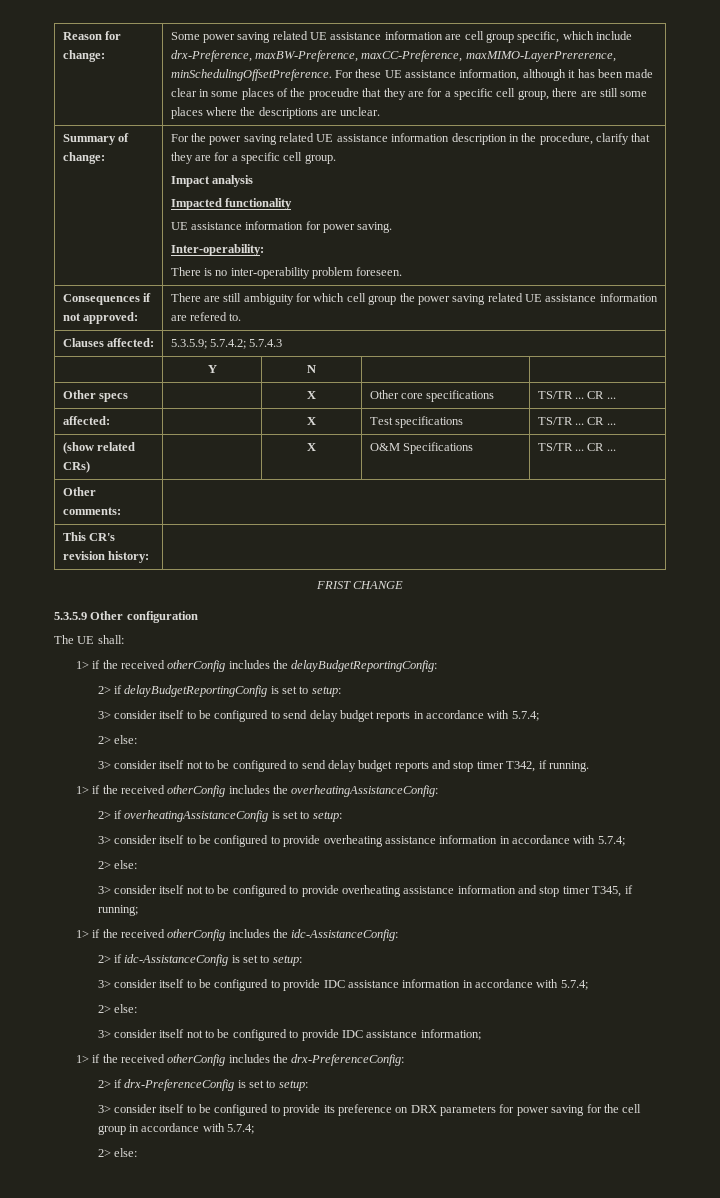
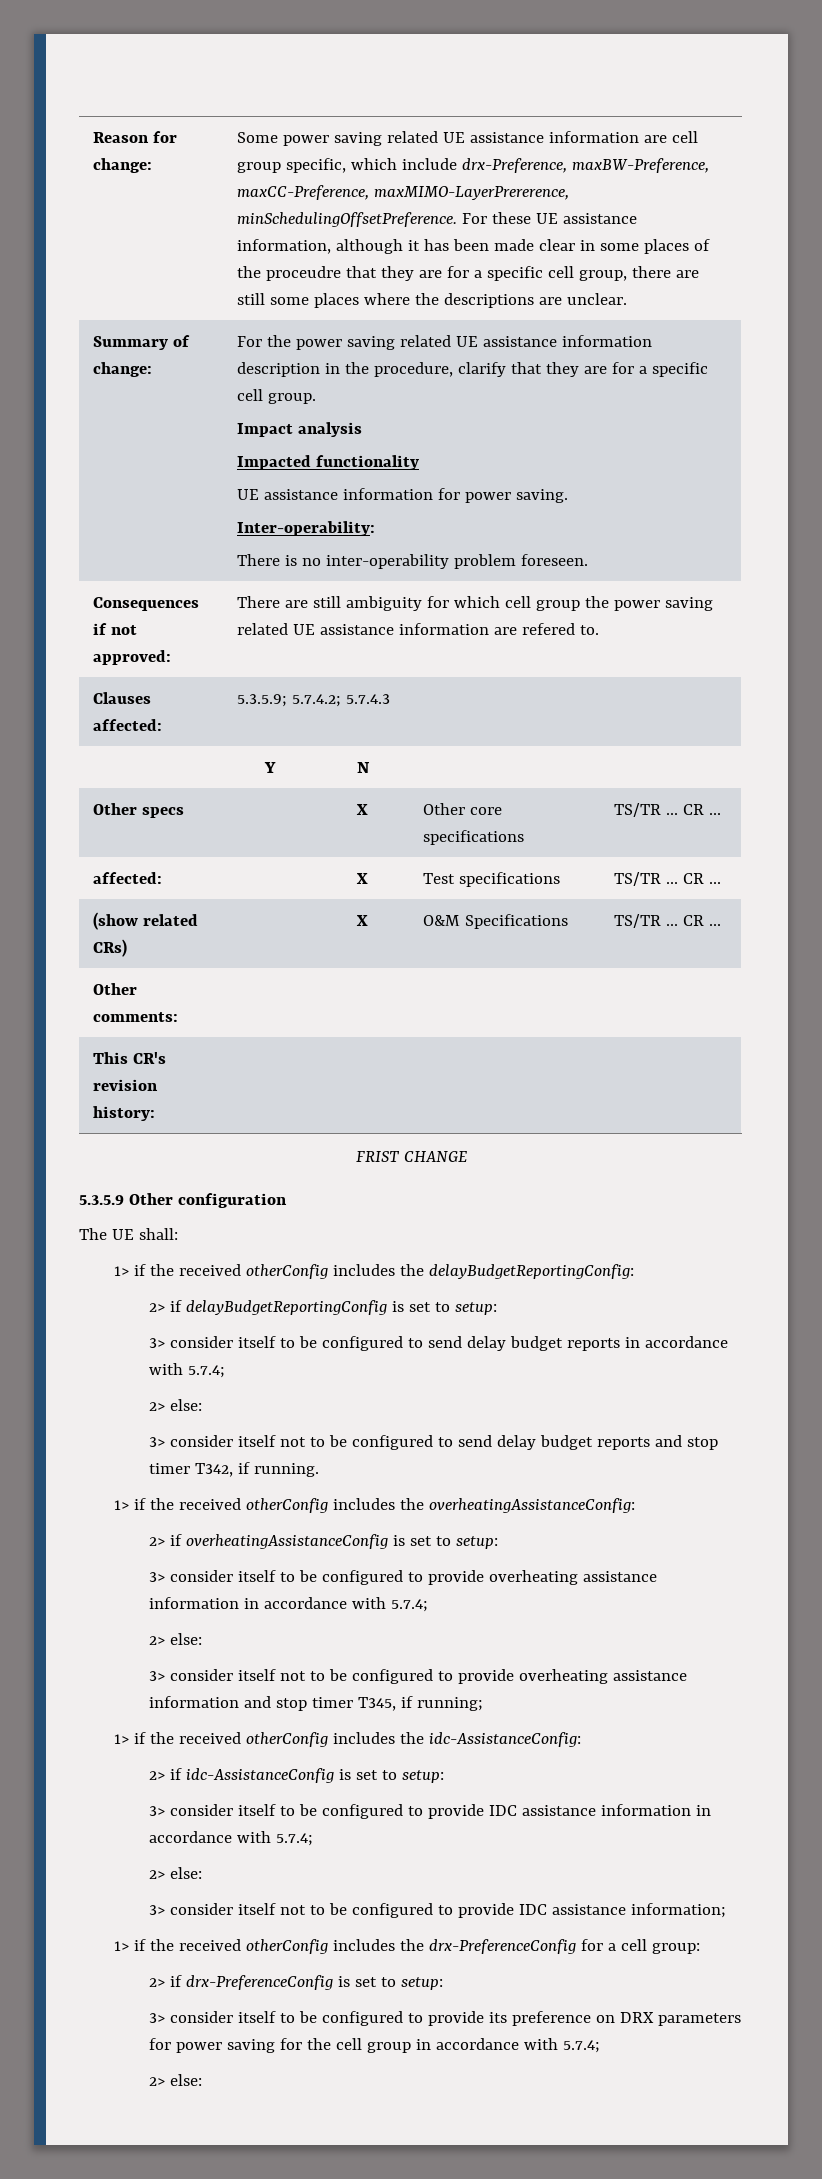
[291,1054,405,1066] drx-PreferenceConfig: -> [429,1939,700,1954] drx-PreferenceConfig for a cell group:

